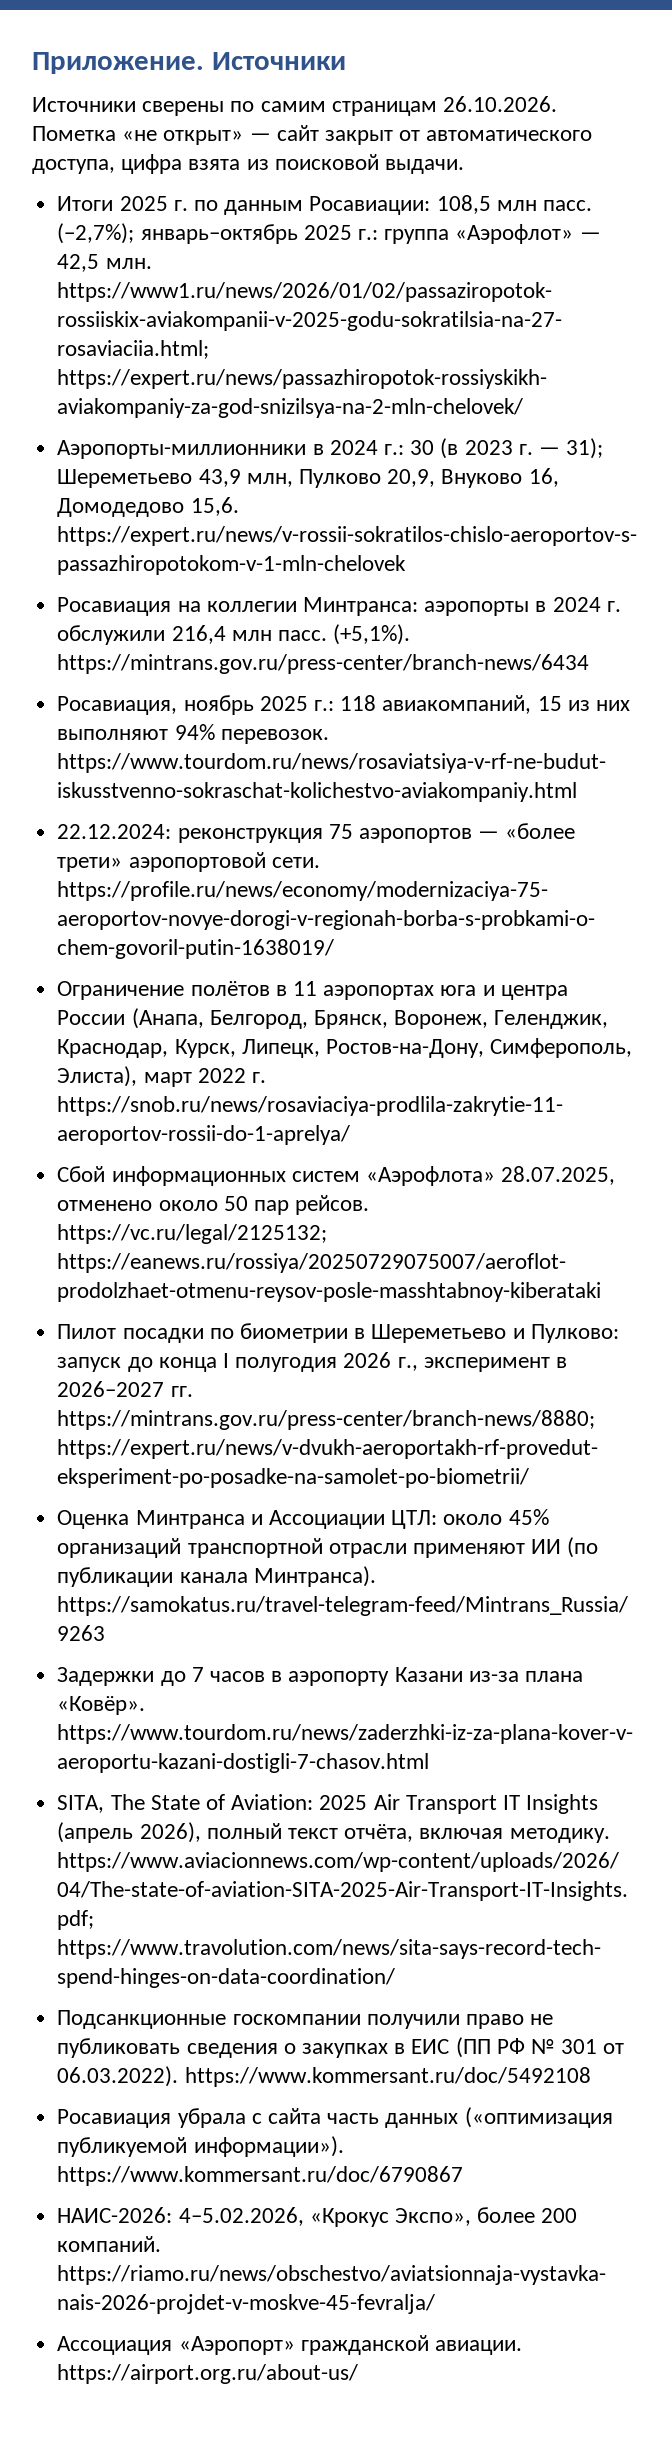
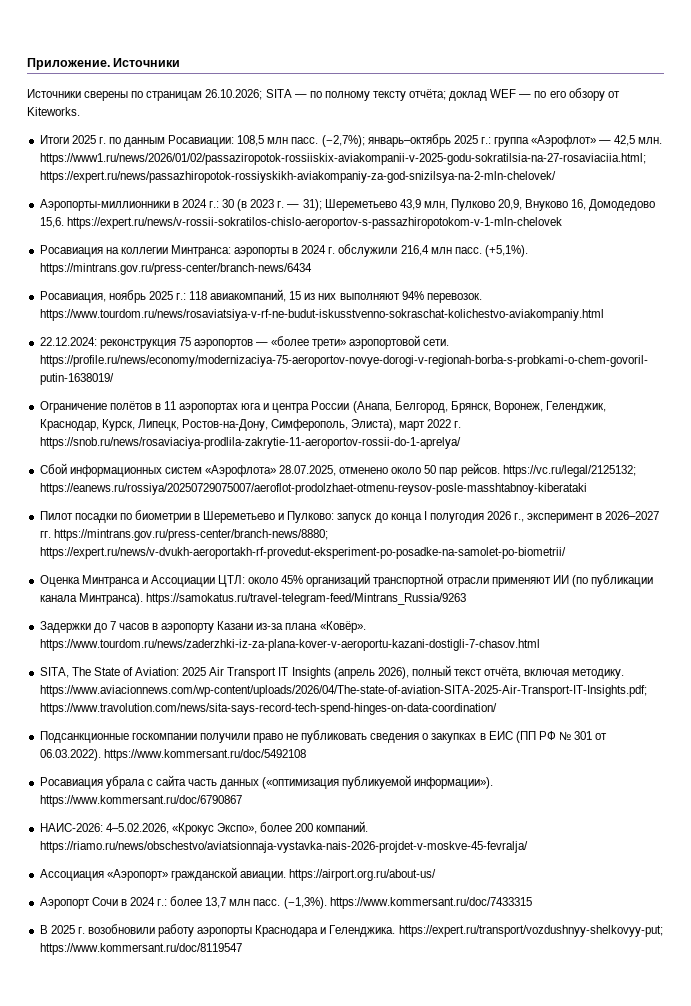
[260,96,558,116] [32,125,593,145] [32,154,465,174] самим страницам 26.10.2026. Пометка «не открыт» — сайт закрыт от автоматического доступа, цифра взята из поисковой выдачи. -> [146,88,620,101] [27,107,80,116] страницам 26.10.2026; SITA — по полному тексту отчёта; доклад WEF — по его обзору от Kiteworks.
(359, 2374) none -> [39,896,532,909] [39,924,663,937] [39,943,242,955] // Аэропорт Сочи в 2024 г.: более 13,7 млн пасс. (−1,3%). https://www.kommersant.ru/doc/7433315 // В 2025 г. возобновили работу аэропорты Краснодара и Геленджика. https://expert.ru/transport/vozdushnyy-shelkovyy-put; https://www.kommersant.ru/doc/8119547

